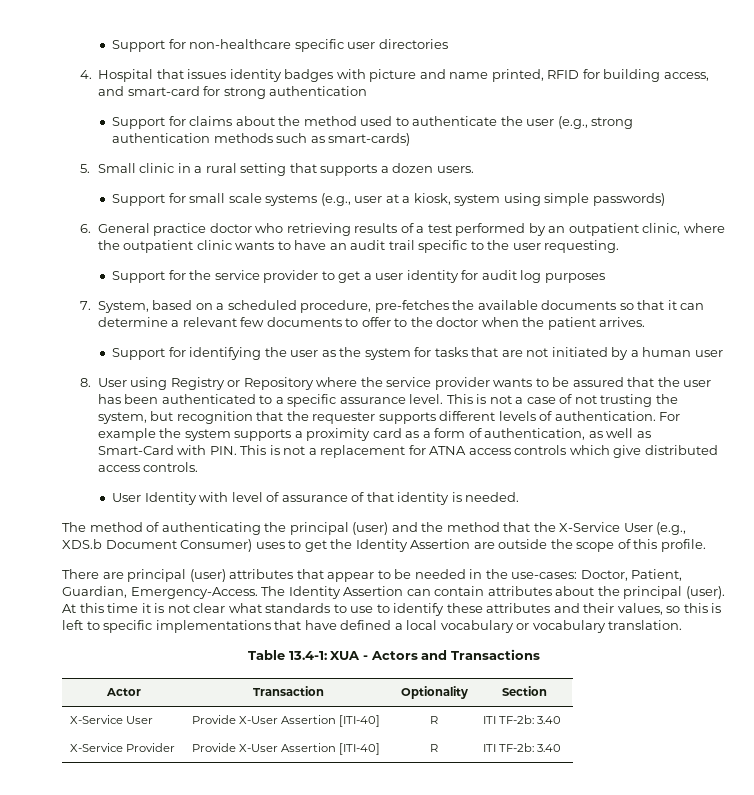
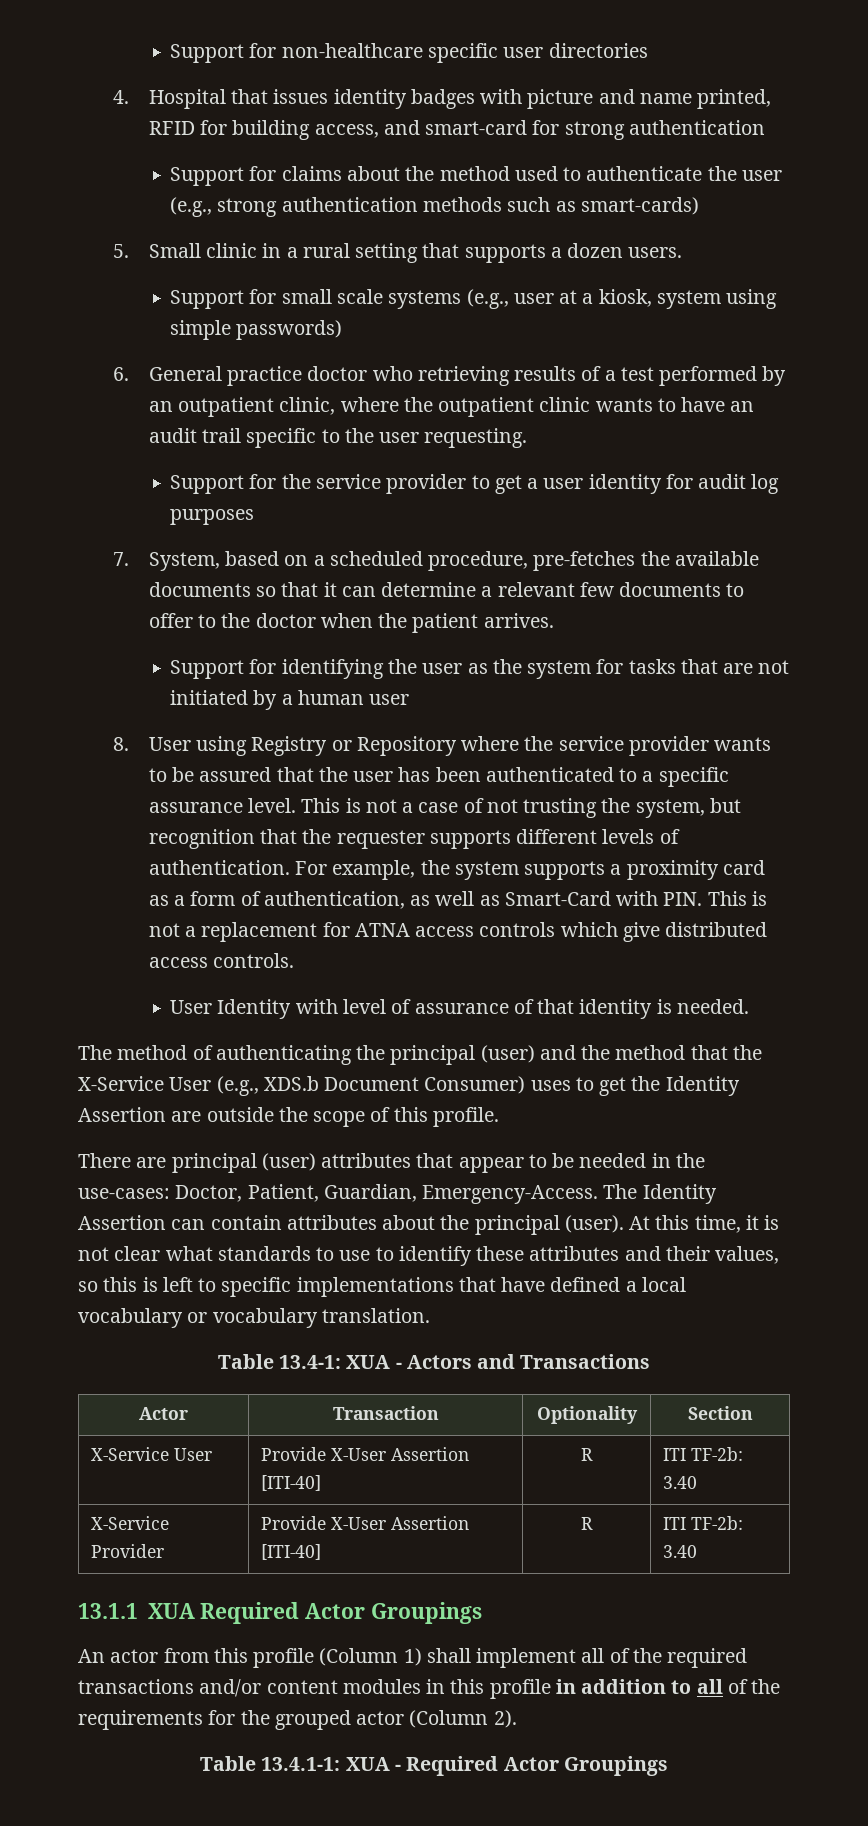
[97,428,156,441] example -> [332,860,416,880] example,
[107,603,139,613] time -> [694,1215,741,1233] time,
(561, 748) none -> [78,1602,482,1624] [78,1648,748,1668] [78,1679,781,1699] [78,1710,517,1730] [200,1756,668,1776] // 13.1.1 XUA Required Actor Groupings // An actor from this profile (Column 1) shall implement all of the required transactions and/or content modules in this profile in addition to all of the requirements for the grouped actor (Column 2). // Table 13.4.1-1: XUA - Required Actor Groupings

